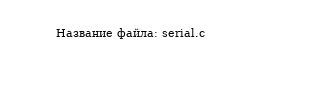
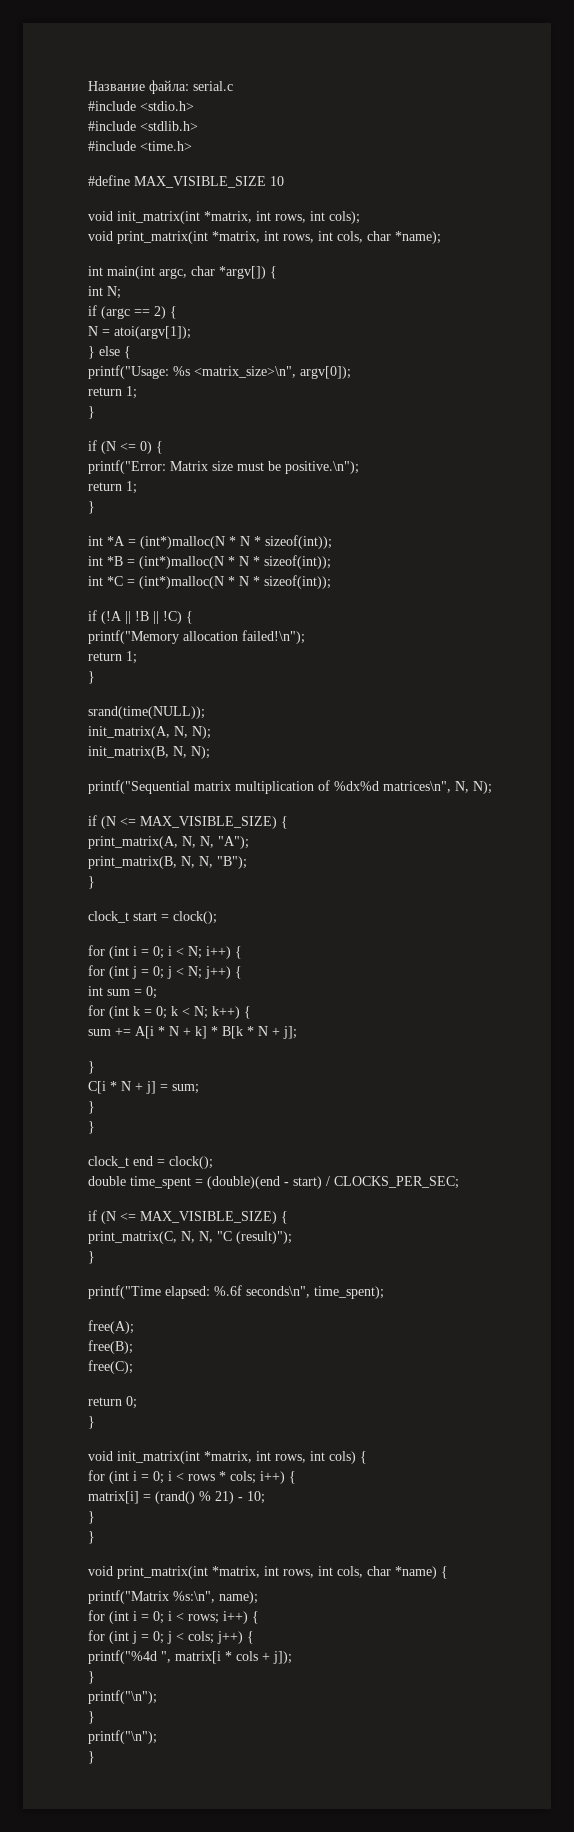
(205, 32) none -> [88,101,194,111] [88,121,198,131] [88,141,192,151] [88,175,284,188] [88,211,360,224] [88,231,441,244] [88,266,277,279] [88,286,121,299] [88,305,177,319] [88,326,191,339] [88,346,131,359] [88,365,351,379] [88,386,137,399] [88,406,95,419] [88,440,163,454] [88,460,359,474] [88,481,137,494] [88,501,95,514] [88,535,332,549] [88,555,331,569] [88,575,331,589] [88,610,193,624] [88,630,305,644] [88,651,137,664] [88,671,95,684] [88,706,205,719] [88,726,211,739] [88,746,210,759] [88,780,492,794] [88,815,288,829] [88,836,249,849] [88,856,247,869] [88,876,95,889] [88,911,217,924] [88,945,242,959] [88,965,242,979] [88,986,157,999] [88,1005,251,1019] [88,1026,297,1039] [88,1061,95,1074] [88,1081,199,1094] [88,1101,95,1114] [88,1121,95,1134] [88,1156,213,1169] [88,1176,459,1189] [88,1210,288,1224] [88,1231,292,1244] [88,1251,95,1264] [88,1285,384,1299] [88,1320,134,1334] [88,1340,133,1354] [88,1360,133,1374] [88,1396,137,1409] [88,1416,95,1429] [88,1451,367,1464] [88,1470,296,1484] [88,1491,265,1504] [88,1511,95,1524] [88,1531,95,1544] [88,1566,448,1579] [88,1590,258,1604] [88,1610,259,1624] [88,1630,254,1644] [88,1650,292,1664] [88,1671,95,1684] [88,1690,157,1704] [88,1711,95,1724] [88,1730,157,1744] [88,1751,95,1764] // #include <stdio.h> // #include <stdlib.h> // #include <time.h> // #define MAX_VISIBLE_SIZE 10 // void init_matrix(int *matrix, int rows, int cols); // void print_matrix(int *matrix, int rows, int cols, char *name); // int main(int argc, char *argv[]) { // int N; // if (argc == 2) { // N = atoi(argv[1]); // } else { // printf("Usage: %s <matrix_size>\n", argv[0]); // return 1; // } // if (N <= 0) { // printf("Error: Matrix size must be positive.\n"); // return 1; // } // int *A = (int*)malloc(N * N * sizeof(int)); // int *B = (int*)malloc(N * N * sizeof(int)); // int *C = (int*)malloc(N * N * sizeof(int)); // if (!A || !B || !C) { // printf("Memory allocation failed!\n"); // return 1; // } // srand(time(NULL)); // init_matrix(A, N, N); // init_matrix(B, N, N); // printf("Sequential matrix multiplication of %dx%d matrices\n", N, N); // if (N <= MAX_VISIBLE_SIZE) { // print_matrix(A, N, N, "A"); // print_matrix(B, N, N, "B"); // } // clock_t start = clock(); // for (int i = 0; i < N; i++) { // for (int j = 0; j < N; j++) { // int sum = 0; // for (int k = 0; k < N; k++) { // sum += A[i * N + k] * B[k * N + j]; // } // C[i * N + j] = sum; // } // } // clock_t end = clock(); // double time_spent = (double)(end - start) / CLOCKS_PER_SEC; // if (N <= MAX_VISIBLE_SIZE) { // print_matrix(C, N, N, "C (result)"); // } // printf("Time elapsed: %.6f seconds\n", time_spent); // free(A); // free(B); // free(C); // return 0; // } // void init_matrix(int *matrix, int rows, int cols) { // for (int i = 0; i < rows * cols; i++) { // matrix[i] = (rand() % 21) - 10; // } // } // void print_matrix(int *matrix, int rows, int cols, char *name) { // printf("Matrix %s:\n", name); // for (int i = 0; i < rows; i++) { // for (int j = 0; j < cols; j++) { // printf("%4d ", matrix[i * cols + j]); // } // printf("\n"); // } // printf("\n"); // }

